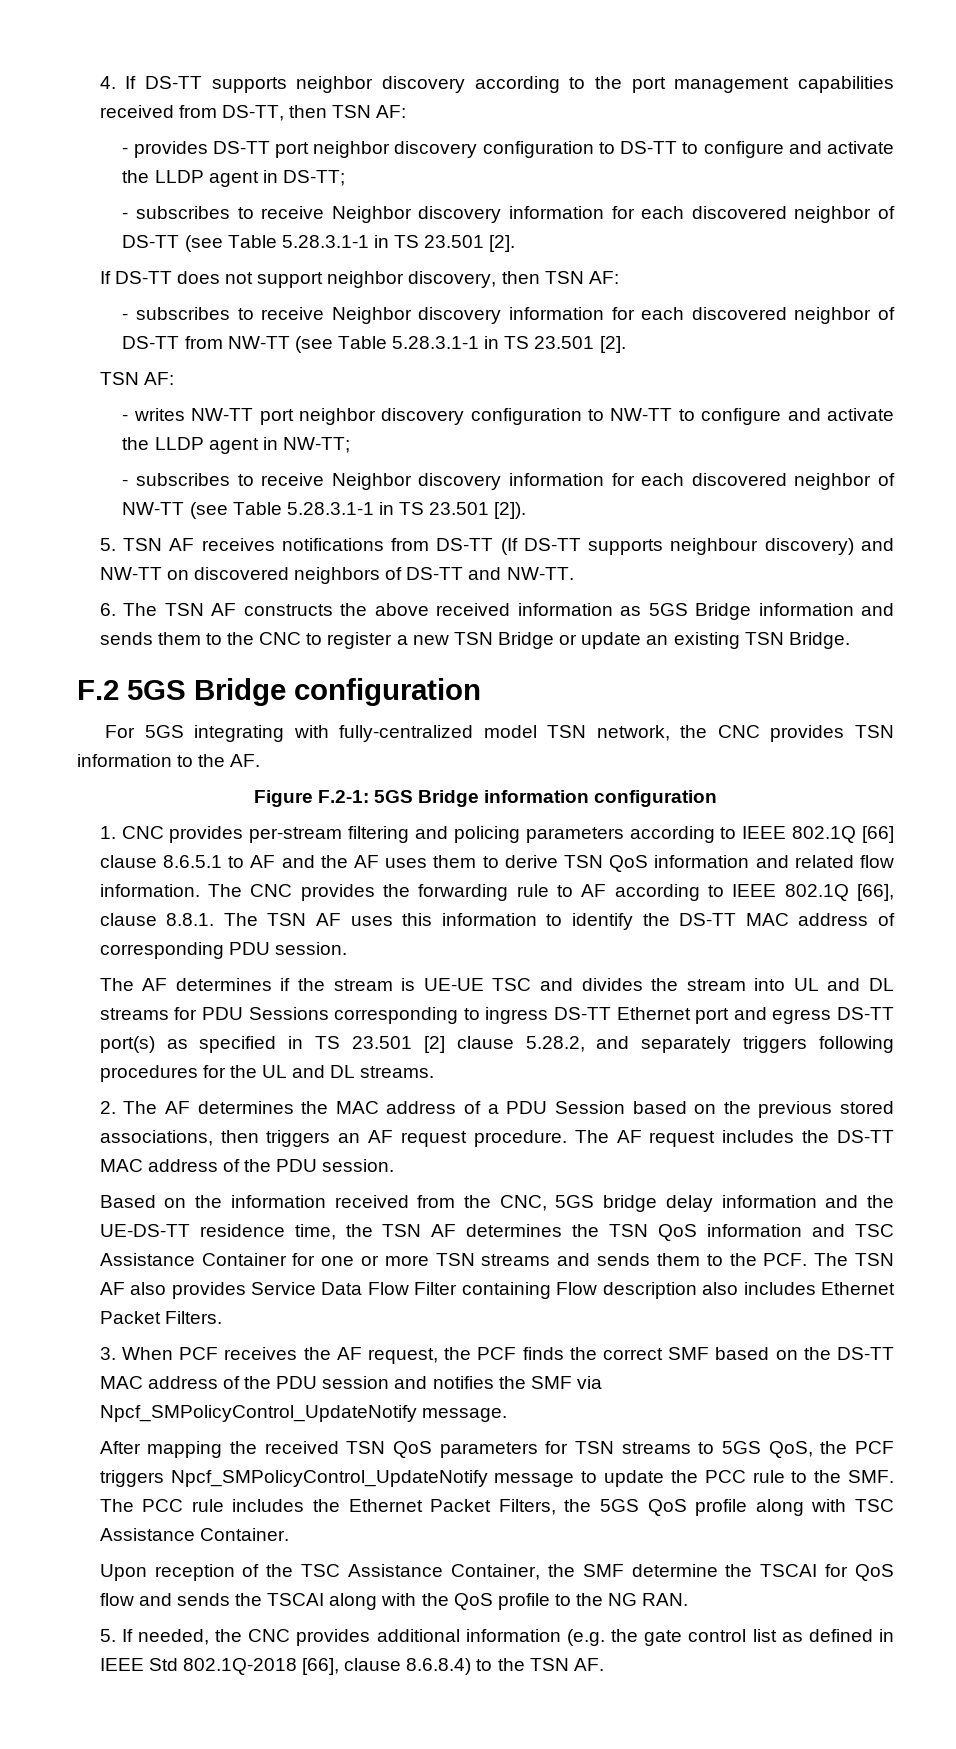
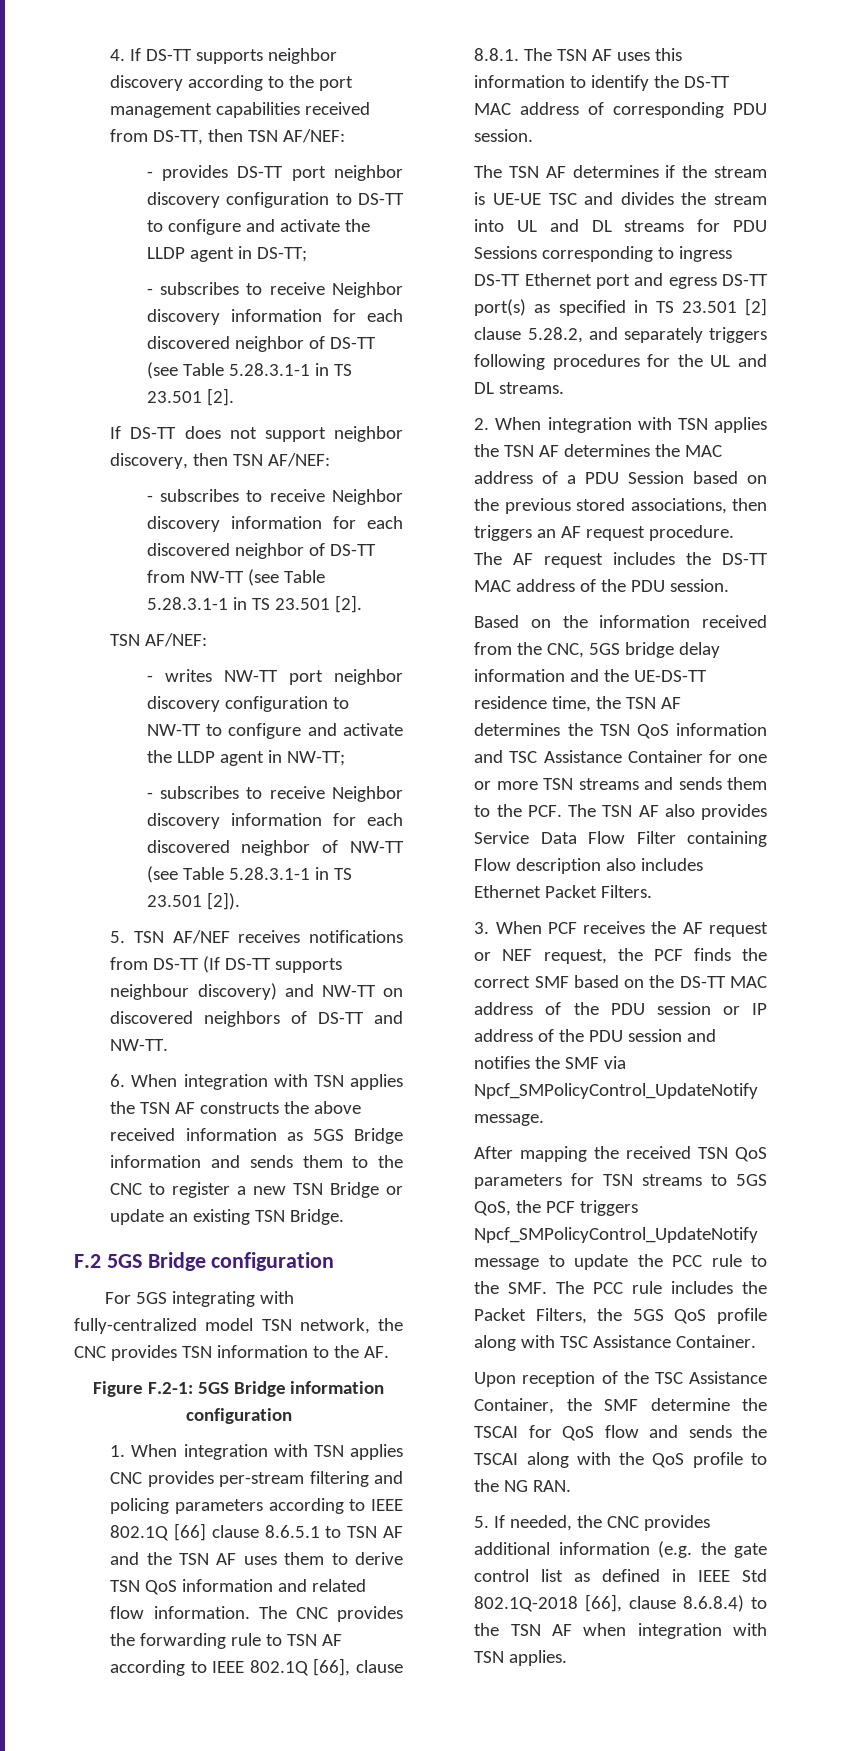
[376,105,407,118] AF: -> [283,129,346,143] AF/NEF:
[588,271,619,284] AF: -> [268,453,331,467] AF/NEF:
[143,372,174,385] AF: -> [145,633,208,647] AF/NEF:
[169,538,195,551] AF -> [172,930,230,944] AF/NEF
[123,603,158,616] The -> [131,1074,403,1090] [110,1101,136,1114] When integration with TSN applies the
(116, 832) none -> [131,1444,403,1460] When integration with TSN applies
(245, 862) none -> [347,1526,378,1538] TSN
(348, 861) none -> [179,1553,210,1565] TSN
(574, 891) none -> [287,1634,318,1646] TSN
(134, 984) none -> [509,166,540,178] TSN
[123,1101,158,1114] The -> [495,417,767,433] [474,444,535,457] When integration with TSN applies the TSN
(362, 1353) none -> [709,922,768,937] [474,949,533,961] request or NEF
(390, 1382) none -> [722,1003,767,1015] [474,1029,683,1042] or IP address of the PDU session
[348,1499,423,1512] Ethernet -> (767, 1287) none
[573,1658,604,1671] AF. -> [552,1623,767,1639] [474,1650,568,1666] AF when integration with TSN applies.

